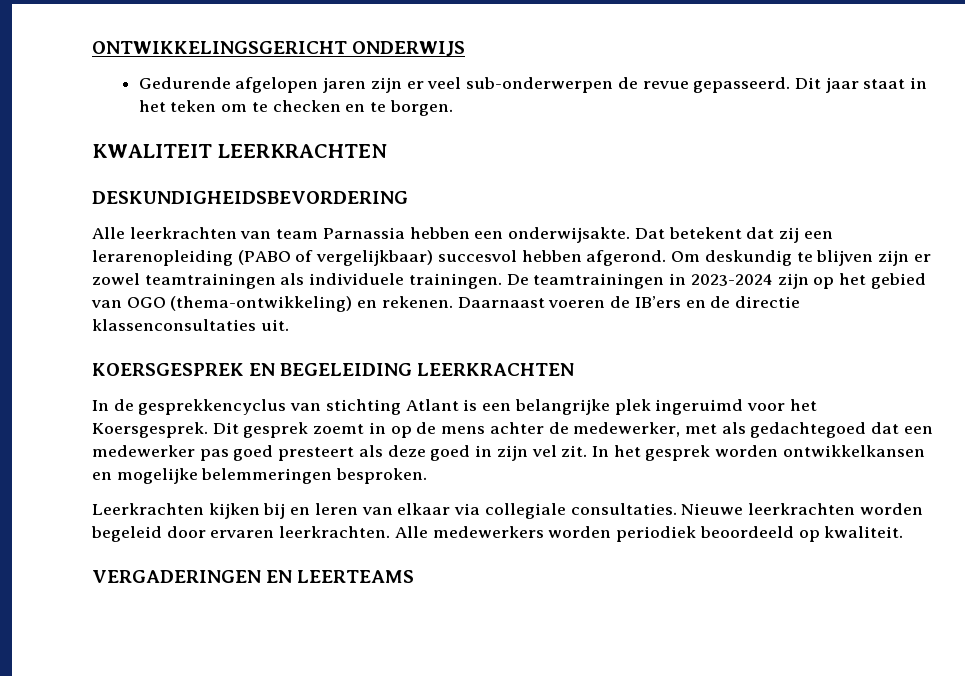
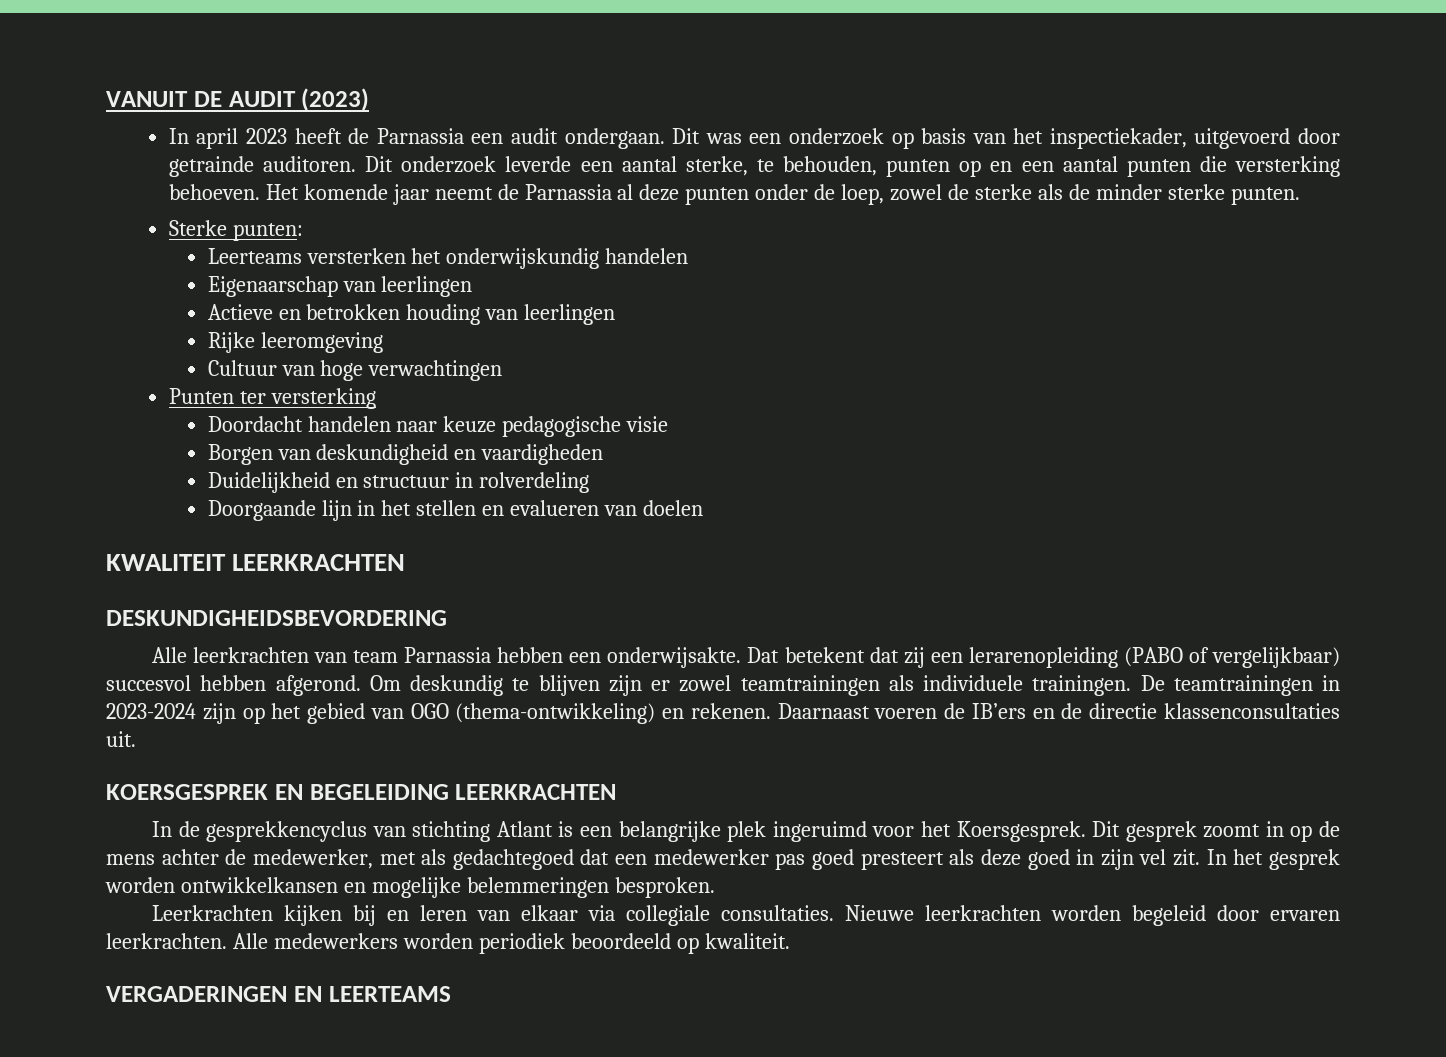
[92,41,466,56] [138,77,928,93] [138,100,453,116] ONTWIKKELINGSGERICHT ONDERWIJS // Gedurende afgelopen jaren zijn er veel sub-onderwerpen de revue gepasseerd. Dit jaar staat in het teken om te checken en te borgen. -> [106,88,370,111] [168,128,1340,149] [168,156,1340,177] [168,184,1300,205] [168,220,303,241] [207,248,689,269] [207,276,473,297] [207,304,616,325] [207,332,383,353] [207,360,503,381] [168,388,376,409] [207,416,669,437] [207,444,604,465] [207,472,590,493] [207,500,704,521] VANUIT DE AUDIT (2023) // In april 2023 heeft de Parnassia een audit ondergaan. Dit was een onderzoek op basis van het inspectiekader, uitgevoerd door getrainde auditoren. Dit onderzoek leverde een aantal sterke, te behouden, punten op en een aantal punten die versterking behoeven. Het komende jaar neemt de Parnassia al deze punten onder de loep, zowel de sterke als de minder sterke punten. // Sterke punten: // Leerteams versterken het onderwijskundig handelen // Eigenaarschap van leerlingen // Actieve en betrokken houding van leerlingen // Rijke leeromgeving // Cultuur van hoge verwachtingen // Punten ter versterking // Doordacht handelen naar keuze pedagogische visie // Borgen van deskundigheid en vaardigheden // Duidelijkheid en structuur in rolverdeling // Doorgaande lijn in het stellen en evalueren van doelen
[313,424,365,434] zoemt -> [1203,824,1261,838] zoomt

